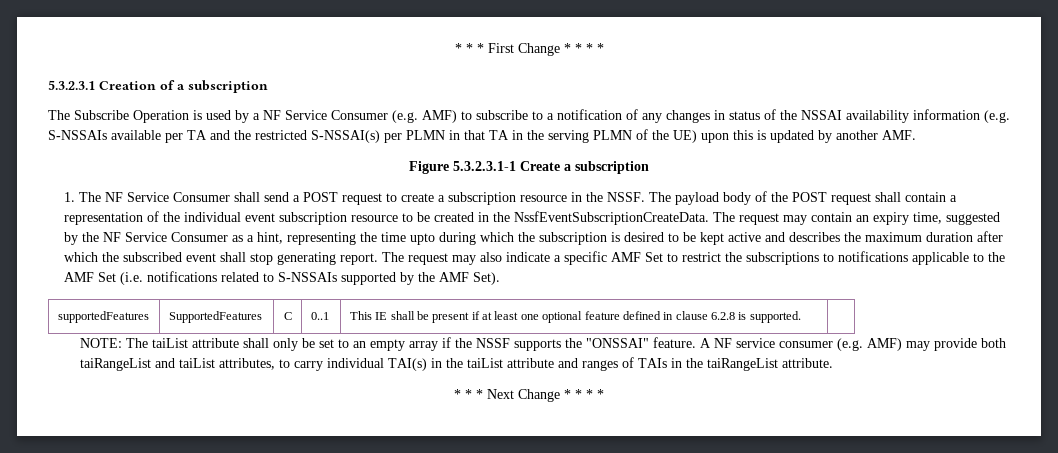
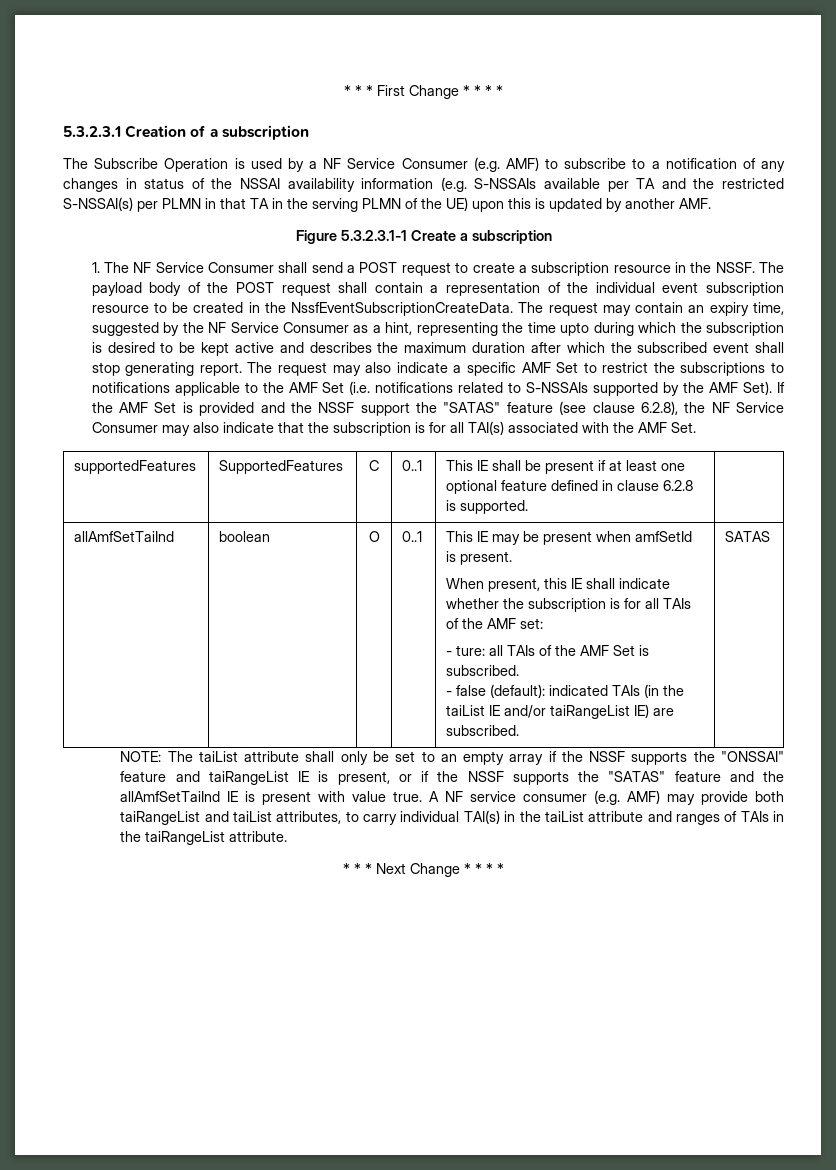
(501, 278) none -> [777,382,786,393] [91,401,784,416] [91,421,696,436] If the AMF Set is provided and the NSSF support the "SATAS" feature (see clause 6.2.8), the NF Service Consumer may also indicate that the subscription is for all TAI(s) associated with the AMF Set.
(801, 317) none -> [74,531,175,542] [219,531,271,542] [368,531,380,542] [402,531,423,542] [446,531,693,545] [446,551,513,565] [446,578,671,592] [446,598,692,612] [446,618,544,629] [446,645,650,656] [446,665,520,676] [446,684,685,698] [446,704,675,719] [446,725,520,736] [725,531,771,542] // allAmfSetTaiInd | boolean | O | 0..1 | This IE may be present when amfSetId is present. // When present, this IE shall indicate whether the subscription is for all TAIs of the AMF set: // - ture: all TAIs of the AMF Set is subscribed. // - false (default): indicated TAIs (in the taiList IE and/or taiRangeList IE) are subscribed. | SATAS
[653,337,697,348] feature. -> [120,771,784,785] [120,791,423,805] feature and taiRangeList IE is present, or if the NSSF supports the "SATAS" feature and the allAmfSetTaiInd IE is present with value true.

